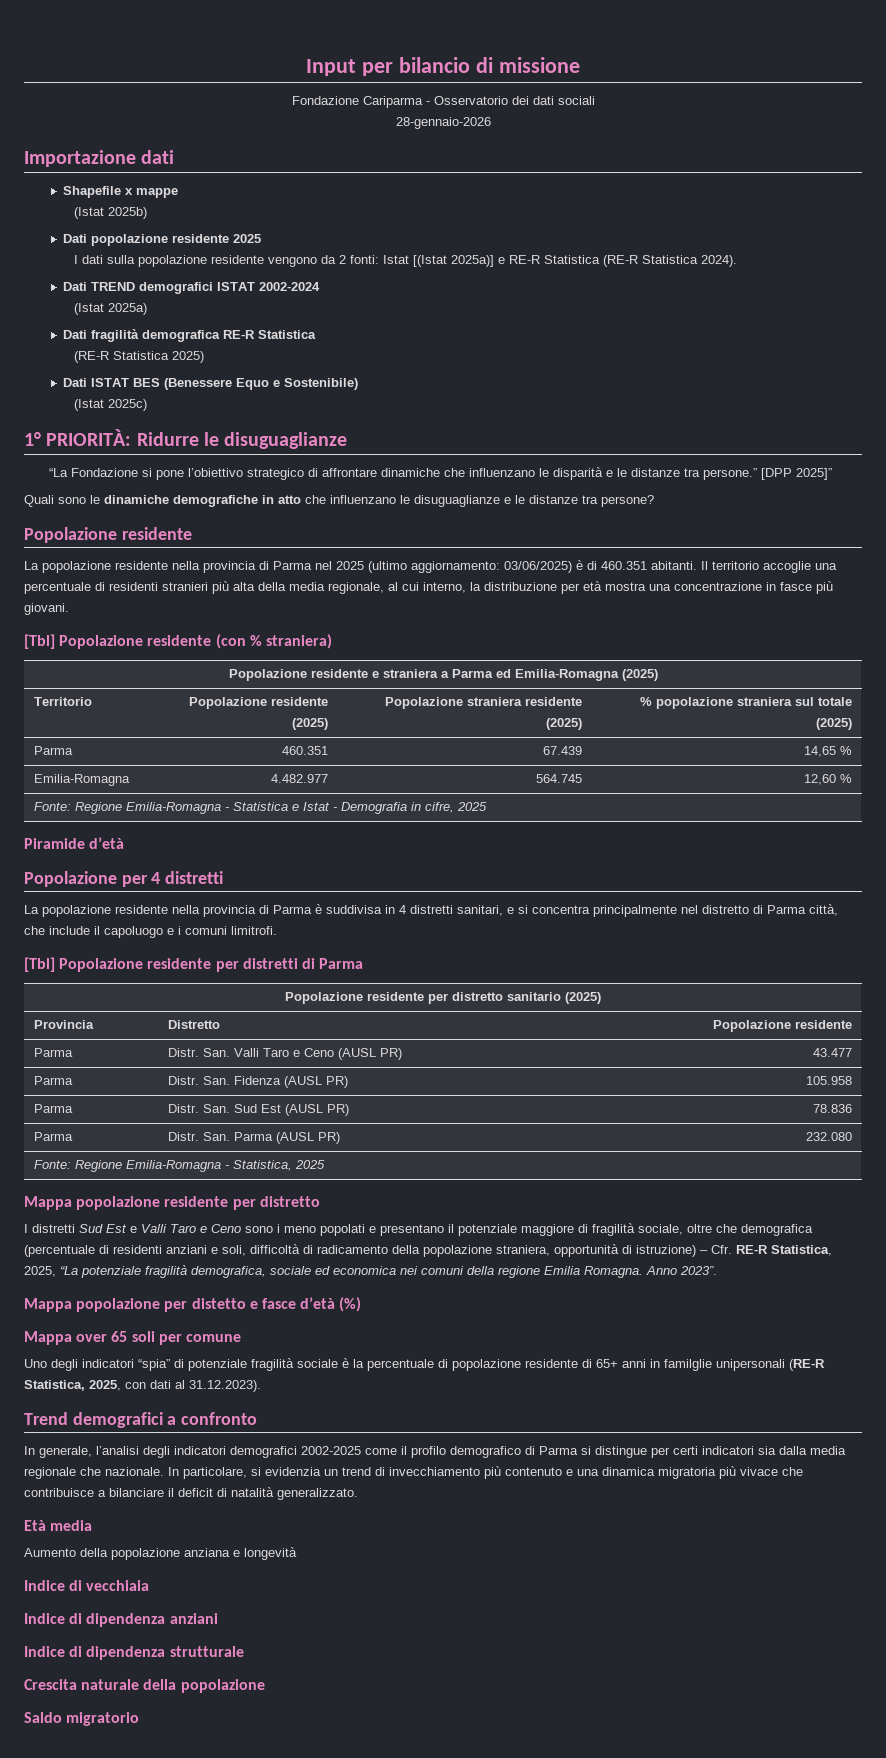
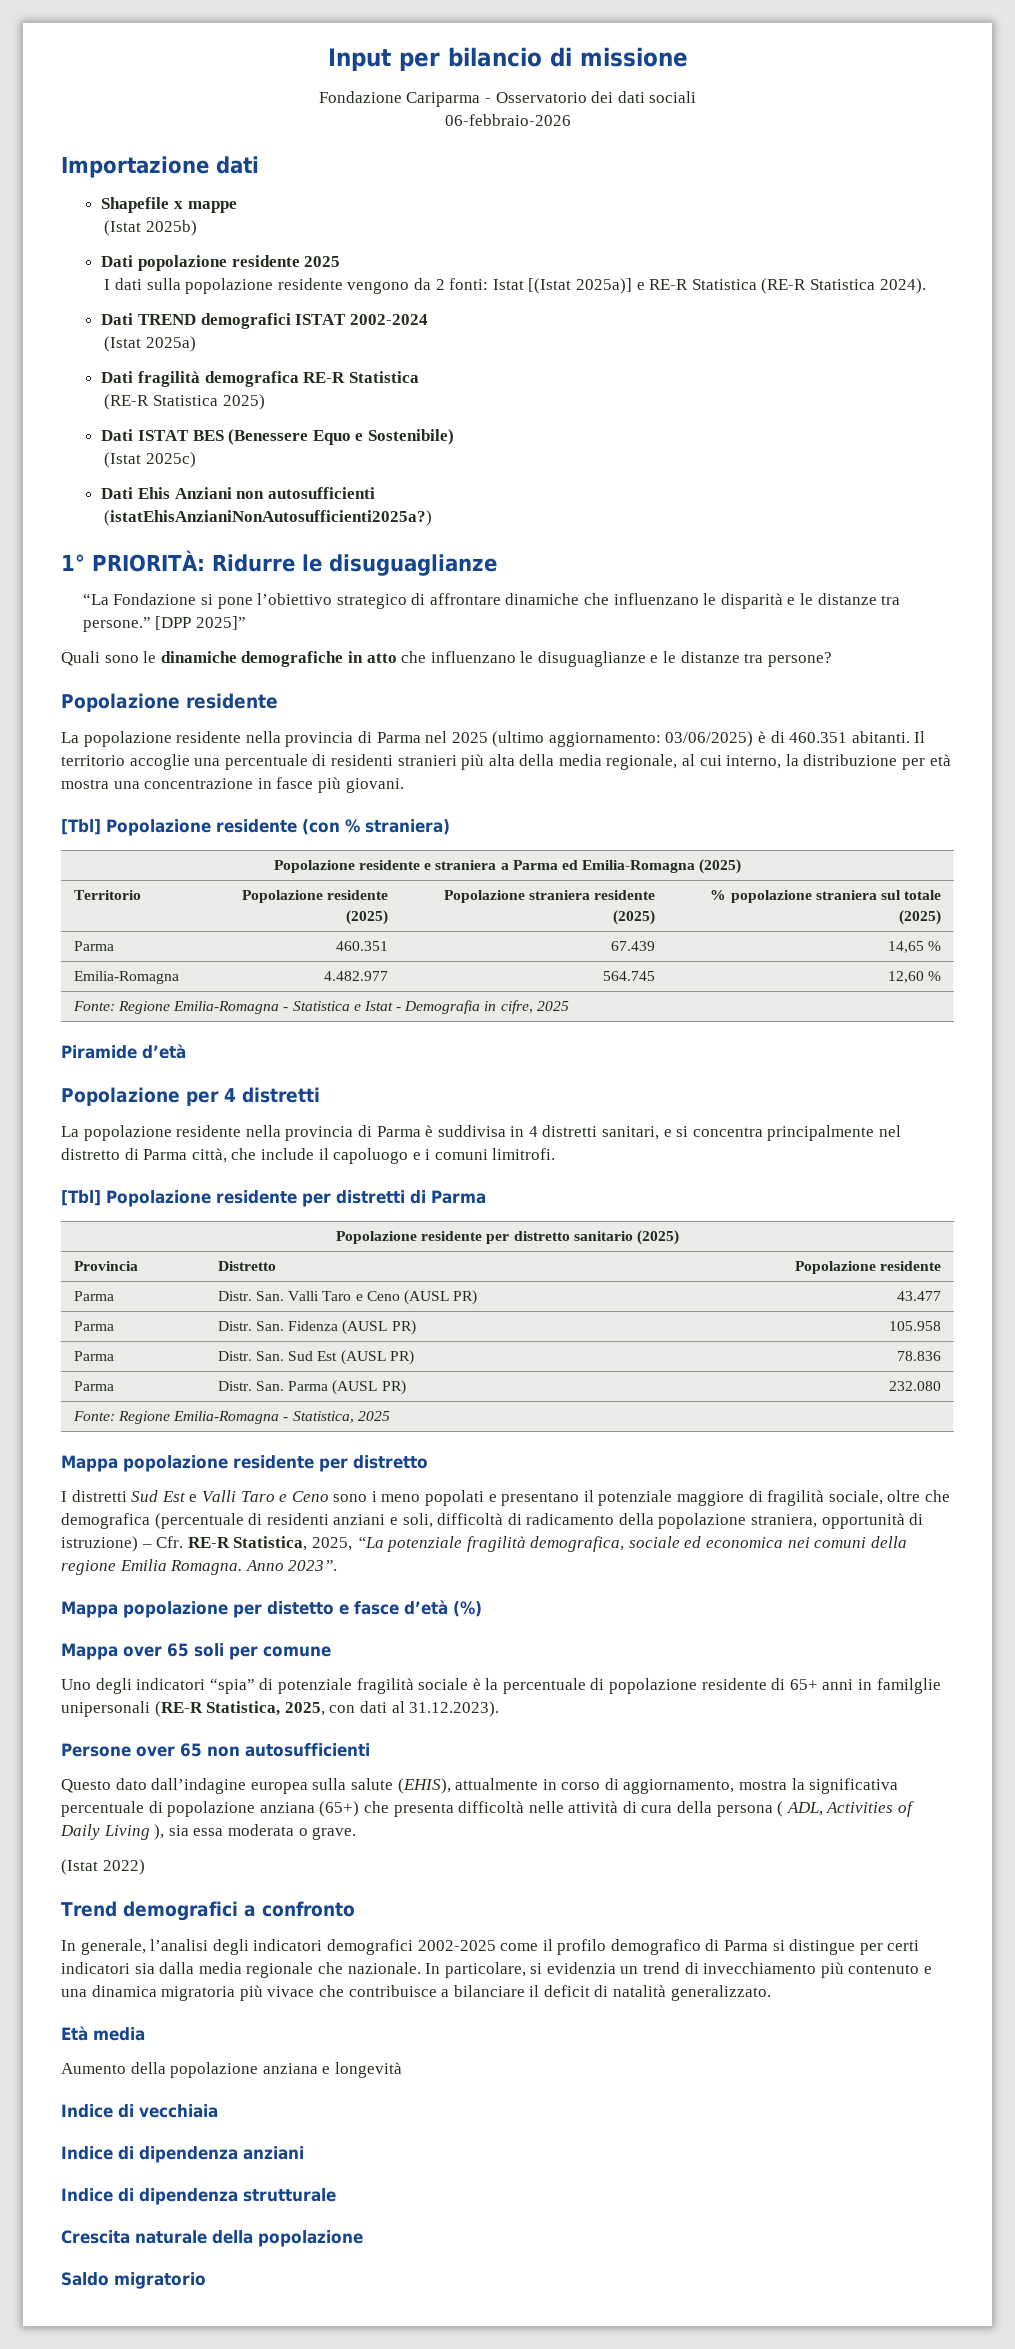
[395,117,491,129] 28-gennaio-2026 -> [444,114,571,126] 06-febbraio-2026
(147, 405) none -> [101,487,375,499] [104,510,433,526] // Dati Ehis Anziani non autosufficienti // (istatEhisAnzianiNonAutosufficienti2025a?)
(261, 1386) none -> [61,1743,370,1757] [61,1778,899,1794] [61,1801,915,1817] [60,1824,357,1840] [61,1859,145,1875] // Persone over 65 non autosufficienti // Questo dato dall’indagine europea sulla salute (EHIS), attualmente in corso di aggiornamento, mostra la significativa percentuale di popolazione anziana (65+) che presenta difficoltà nelle attività di cura della persona ( ADL, Activities of Daily Living ), sia essa moderata o grave. // (Istat 2022)

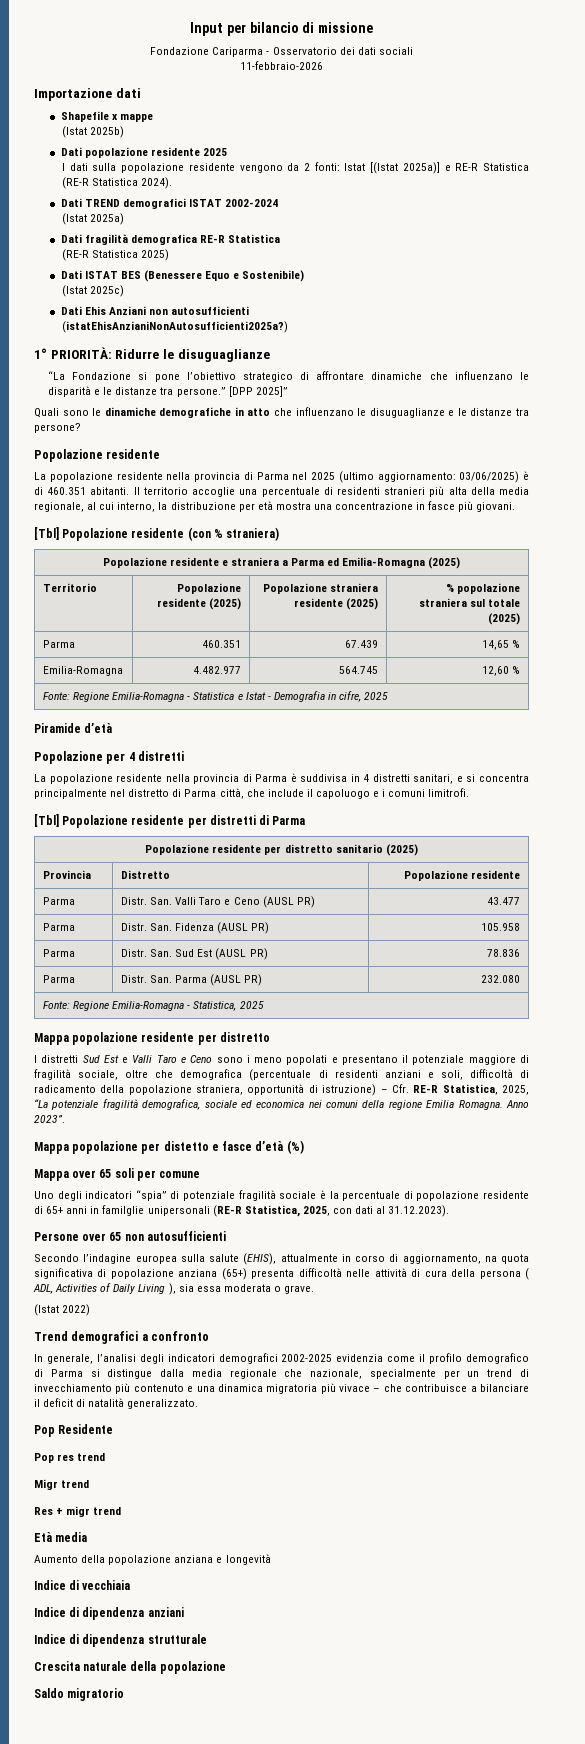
[444,114,571,126] 06-febbraio-2026 -> [240,61,323,70] 11-febbraio-2026
[61,1778,247,1794] Questo dato dall’indagine -> [34,1254,132,1264] Secondo l’indagine
[739,1778,899,1794] [61,1801,144,1817] mostra la significativa percentuale -> [484,1254,529,1264] [34,1268,93,1279] na quota significativa
[363,1801,389,1813] che -> (247, 1274) none
(496, 1945) none -> [336,1354,384,1362] evidenzia
[859,1940,920,1955] [61,1962,616,1978] per certi indicatori sia dalla media regionale che nazionale. In particolare, si evidenzia -> [160,1369,460,1379] dalla media regionale che nazionale, specialmente per
(315, 1991) none -> [373,1388,381,1392] –
(771, 1993) none -> [34,1424,114,1437] [34,1453,106,1463] [34,1479,90,1490] [34,1506,122,1517] // Pop Residente // Pop res trend // Migr trend // Res + migr trend

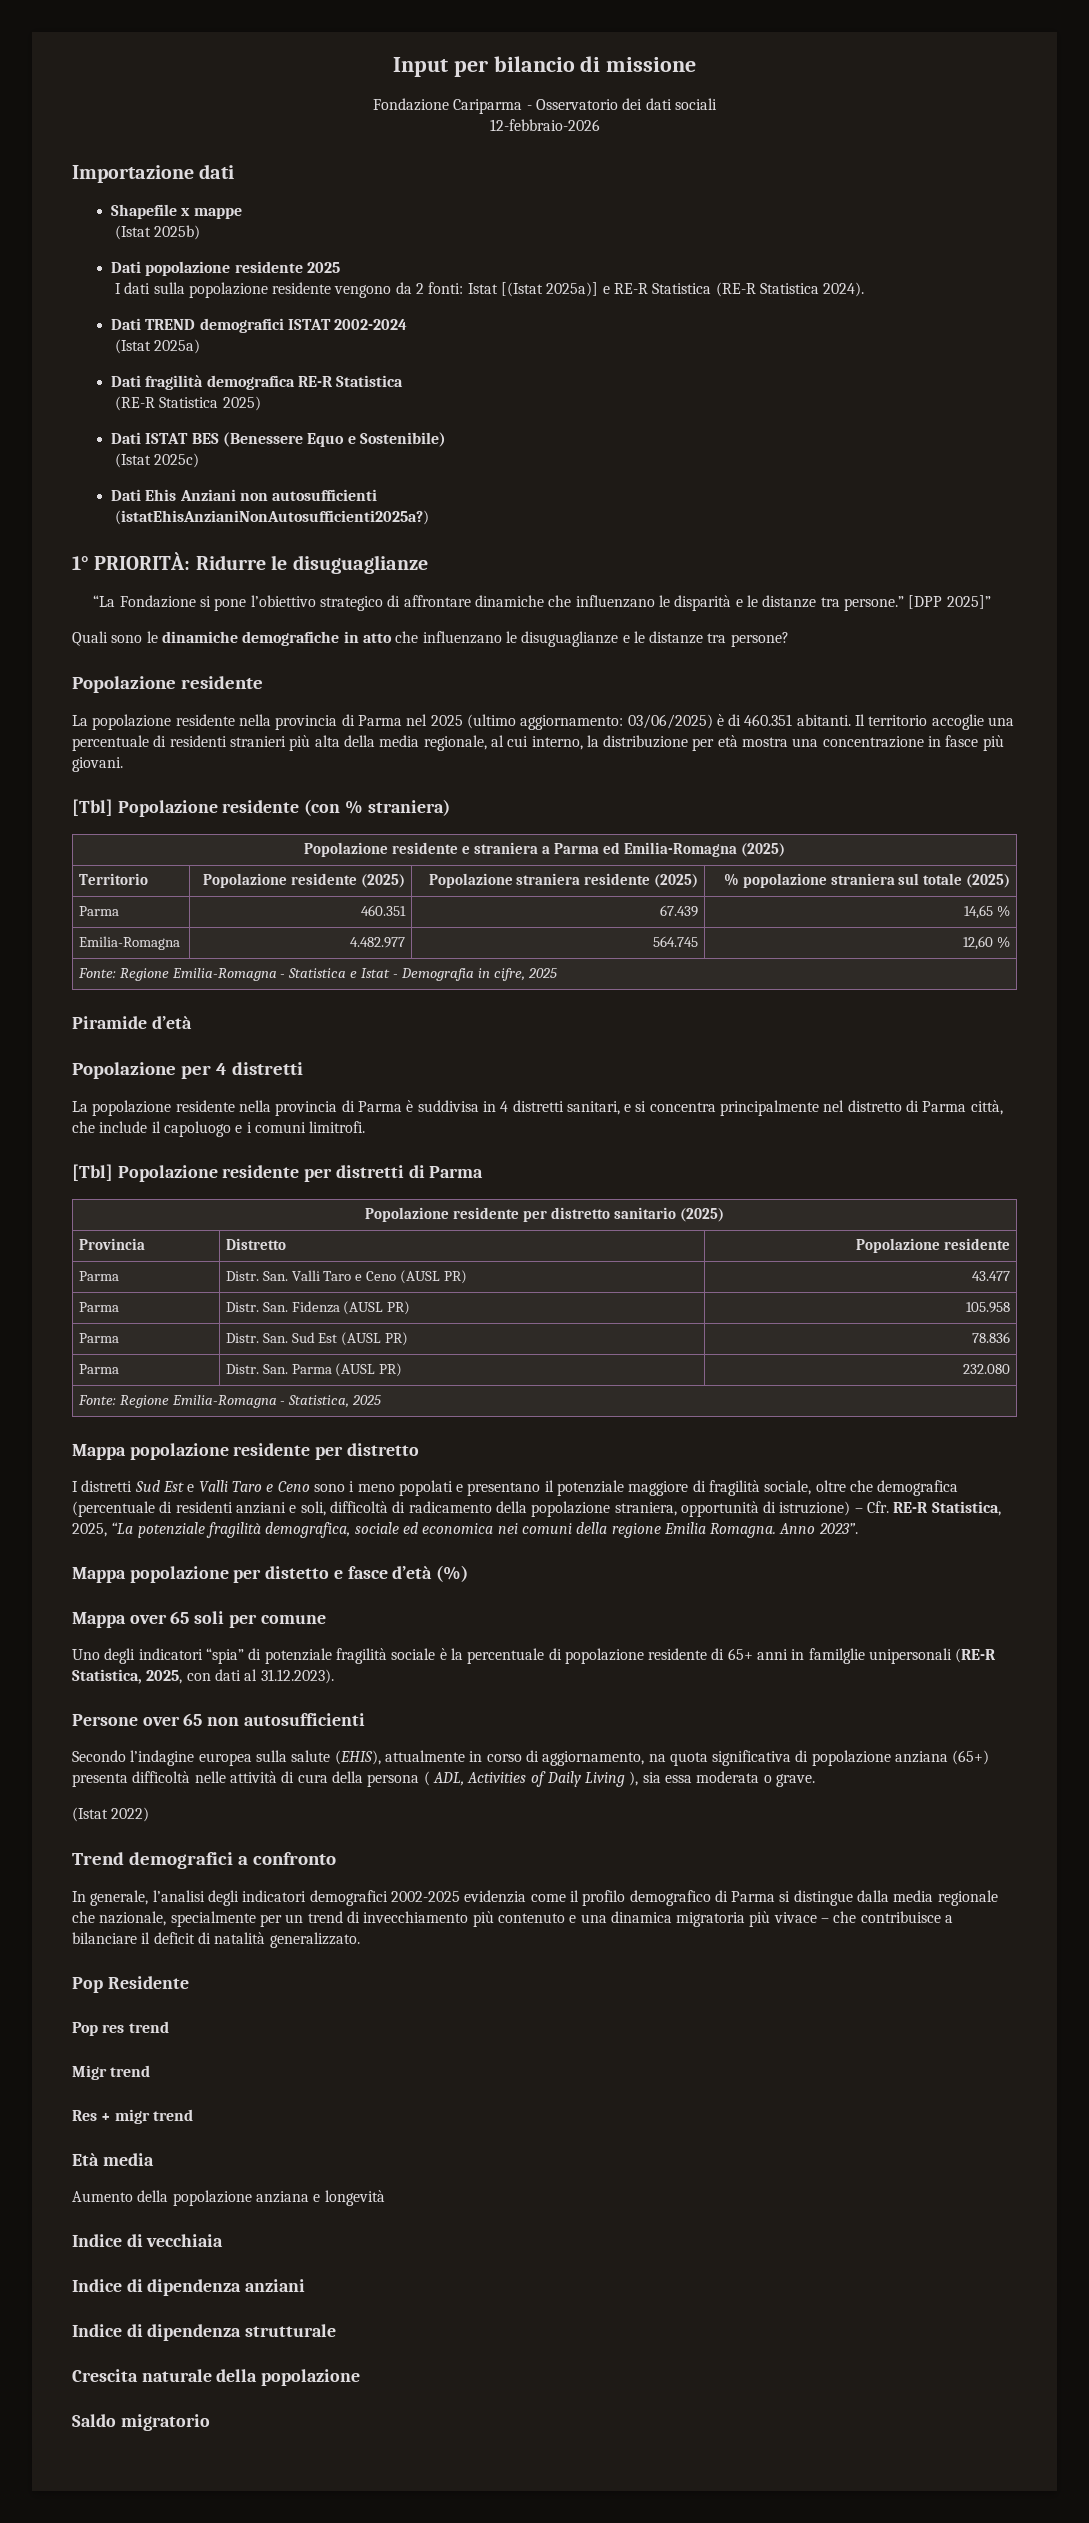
[240,61,323,70] 11-febbraio-2026 -> [489,119,600,131] 12-febbraio-2026

